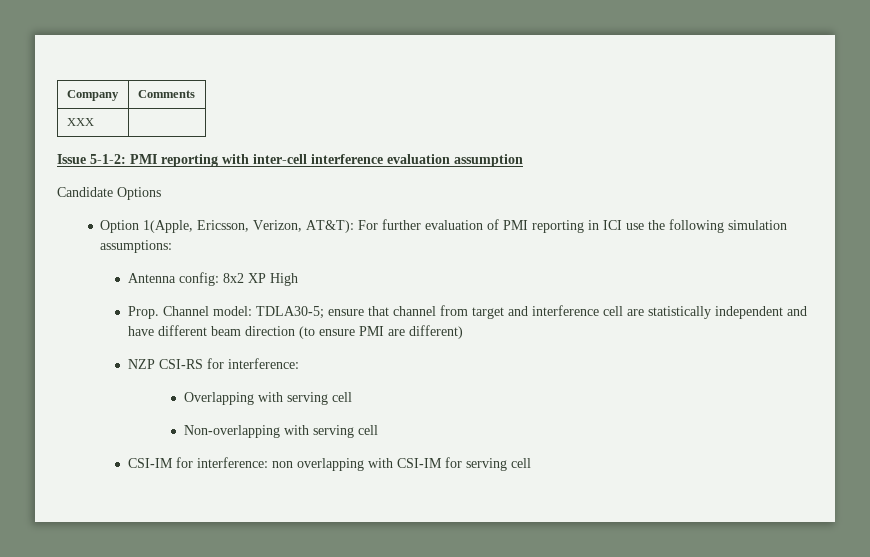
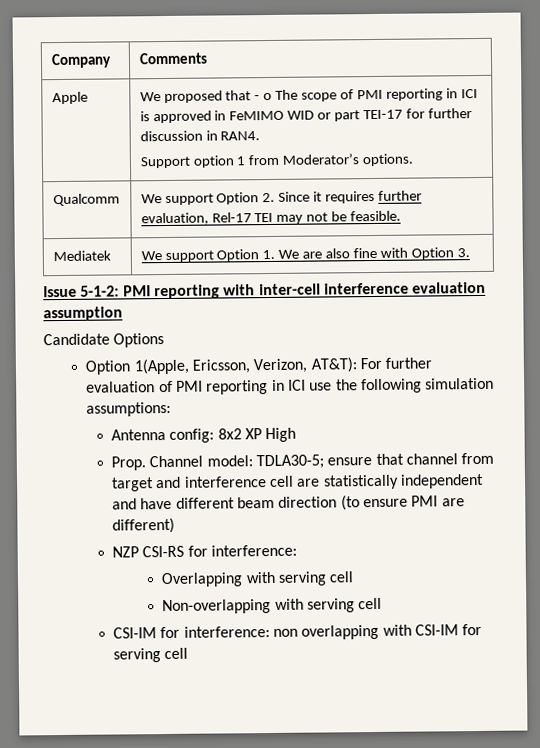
[66,118,94,126] XXX | -> [51,91,88,105] [139,88,478,104] [139,108,472,124] [139,130,261,142] [139,153,415,169] [52,193,120,207] [140,190,423,206] [140,210,402,226] [52,250,111,262] [140,247,470,263] Apple | We proposed that - o The scope of PMI reporting in ICI is approved in FeMIMO WID or part TEI-17 for further discussion in RAN4. // Support option 1 from Moderator’s options. // Qualcomm | We support Option 2. Since it requires further evaluation, Rel-17 TEI may not be feasible. // Mediatek | We support Option 1. We are also fine with Option 3.

